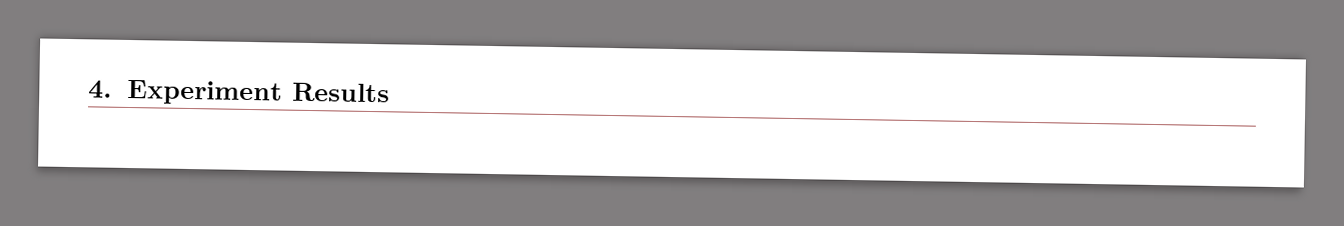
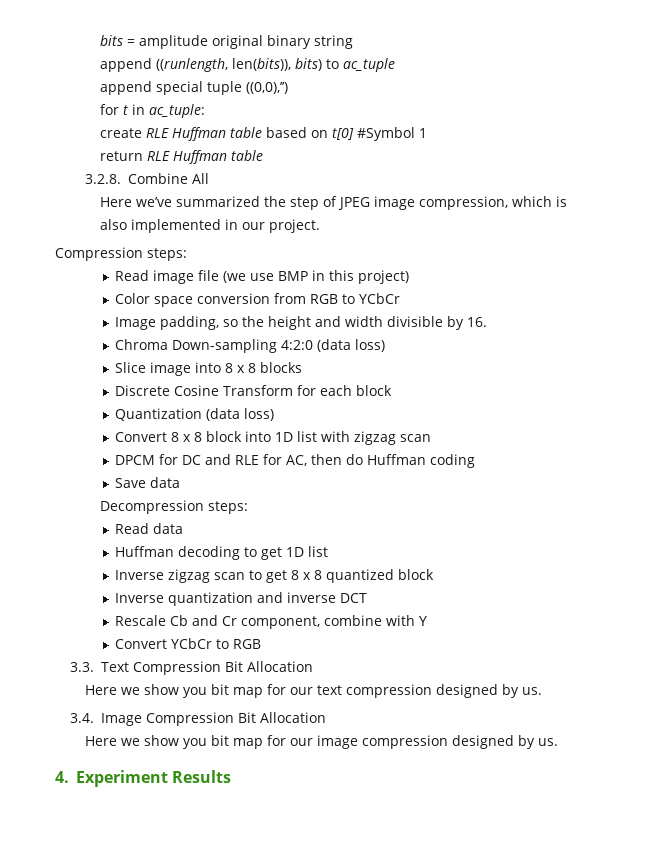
(88, 89) none -> [100,35,354,49] [100,58,396,72] [100,81,289,95] [100,104,206,118] [100,127,428,141] [100,150,264,164] [85,173,209,184] [100,196,568,210] [100,219,321,233] [55,247,187,261] [115,270,410,284] [115,293,401,307] [115,316,488,330] [115,339,386,353] [115,362,303,376] [115,385,393,396] [115,408,275,421] [115,431,432,445] [115,454,476,468] [115,477,181,488] [100,500,249,514] [115,523,184,534] [115,546,329,560] [115,569,435,583] [115,592,368,606] [115,615,428,629] [115,638,262,649] [70,661,313,675] [85,684,543,698] [70,712,326,726] [85,735,559,749] bits = amplitude original binary string // append ((runlength, len(bits)), bits) to ac_tuple // append special tuple ((0,0),’’) // for t in ac_tuple: // create RLE Huffman table based on t[0] #Symbol 1 // return RLE Huffman table // 3.2.8. Combine All // Here we’ve summarized the step of JPEG image compression, which is also implemented in our project. // Compression steps: // Read image file (we use BMP in this project) // Color space conversion from RGB to YCbCr // Image padding, so the height and width divisible by 16. // Chroma Down-sampling 4:2:0 (data loss) // Slice image into 8 x 8 blocks // Discrete Cosine Transform for each block // Quantization (data loss) // Convert 8 x 8 block into 1D list with zigzag scan // DPCM for DC and RLE for AC, then do Huffman coding // Save data // Decompression steps: // Read data // Huffman decoding to get 1D list // Inverse zigzag scan to get 8 x 8 quantized block // Inverse quantization and inverse DCT // Rescale Cb and Cr component, combine with Y // Convert YCbCr to RGB // 3.3. Text Compression Bit Allocation // Here we show you bit map for our text compression designed by us. // 3.4. Image Compression Bit Allocation // Here we show you bit map for our image compression designed by us. //

